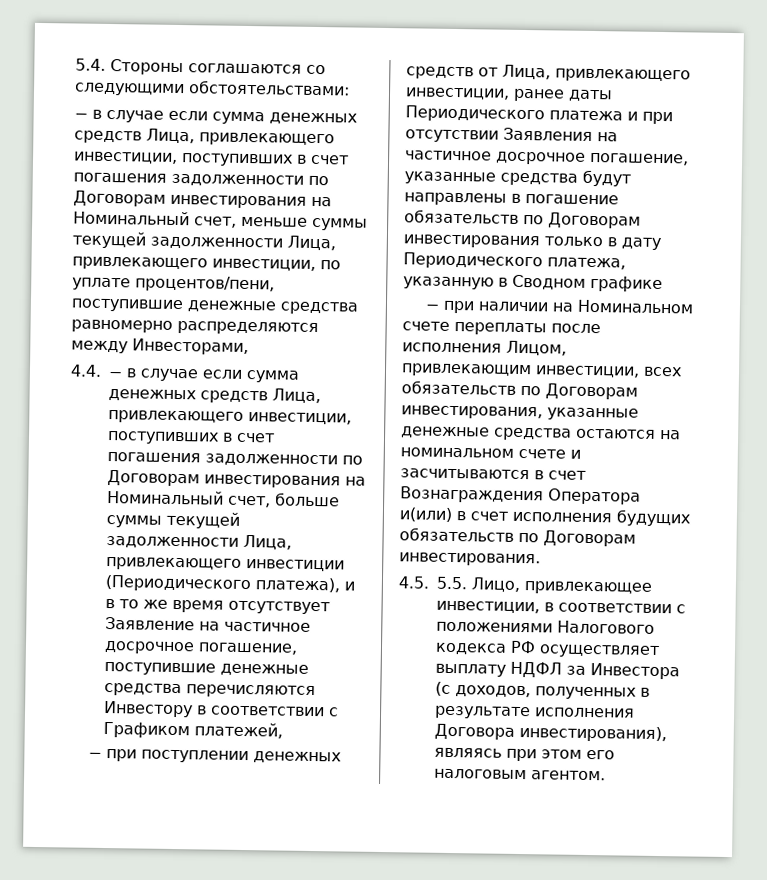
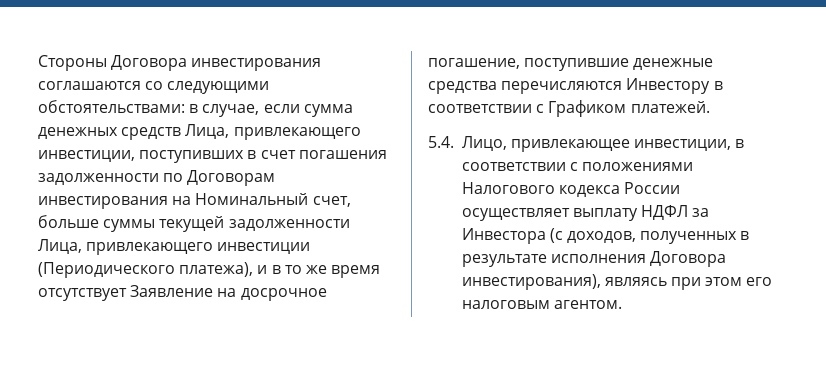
[75,58,184,76] 5.4. Стороны -> [38,55,322,71] Стороны Договора инвестирования
[74,109,357,125] [74,128,335,147] [73,151,349,167] [73,172,329,187] [73,190,332,209] [73,210,368,231] [72,231,336,251] [72,256,341,271] [72,275,275,293] [71,298,358,315] [71,319,319,336] [71,338,249,356] [70,364,199,382] // − в случае если сумма денежных средств Лица, привлекающего инвестиции, поступивших в счет погашения задолженности по Договорам инвестирования на Номинальный счет, меньше суммы текущей задолженности Лица, привлекающего инвестиции, по уплате процентов/пени, поступившие денежные средства равномерно распределяются между Инвесторами, // 4.4. − в случае -> [189,104,260,117] в случае,
[224,621,311,632] частичное -> (237, 292) none
[194,722,283,739] [87,749,341,764] [406,64,691,83] [405,87,613,102] [405,105,673,125] [405,127,618,143] [405,150,689,166] [404,169,631,187] [404,192,619,206] [404,209,641,229] [403,234,661,250] [403,252,626,270] [403,274,663,293] [424,299,694,314] [402,321,601,336] [402,340,567,356] [401,363,682,378] [401,380,638,400] [401,405,639,421] [401,426,681,441] [400,447,581,459] [400,468,586,480] [400,486,641,505] [399,507,691,527] [399,527,636,547] [399,552,541,567] [398,576,468,590] платежей, // − при поступлении денежных средств от Лица, привлекающего инвестиции, ранее даты Периодического платежа и при отсутствии Заявления на частичное досрочное погашение, указанные средства будут направлены в погашение обязательств по Договорам инвестирования только в дату Периодического платежа, указанную в Сводном графике // − при наличии на Номинальном счете переплаты после исполнения Лицом, привлекающим инвестиции, всех обязательств по Договорам инвестирования, указанные денежные средства остаются на номинальном счете и засчитываются в счет Вознаграждения Оператора и(или) в счет исполнения будущих обязательств по Договорам инвестирования. // 4.5. 5.5. -> [630,101,710,113] [428,136,454,148] платежей. // 5.4.
[510,640,536,654] РФ -> [624,182,681,194] России

